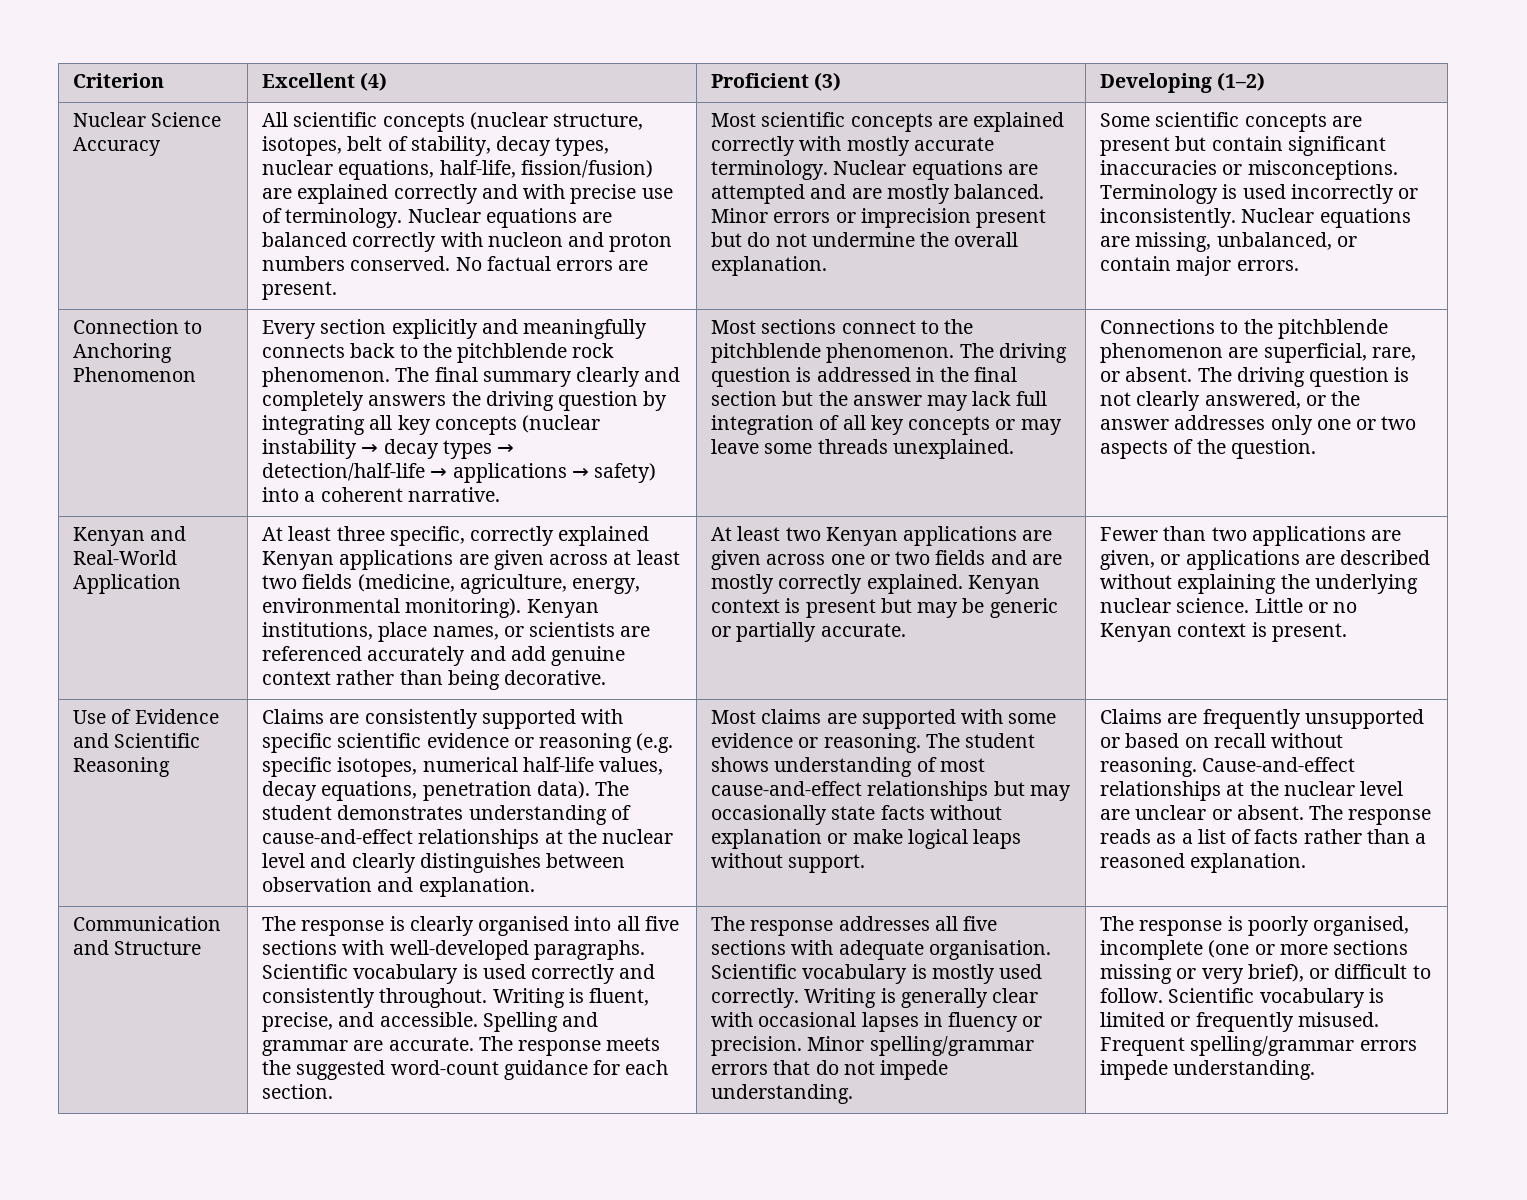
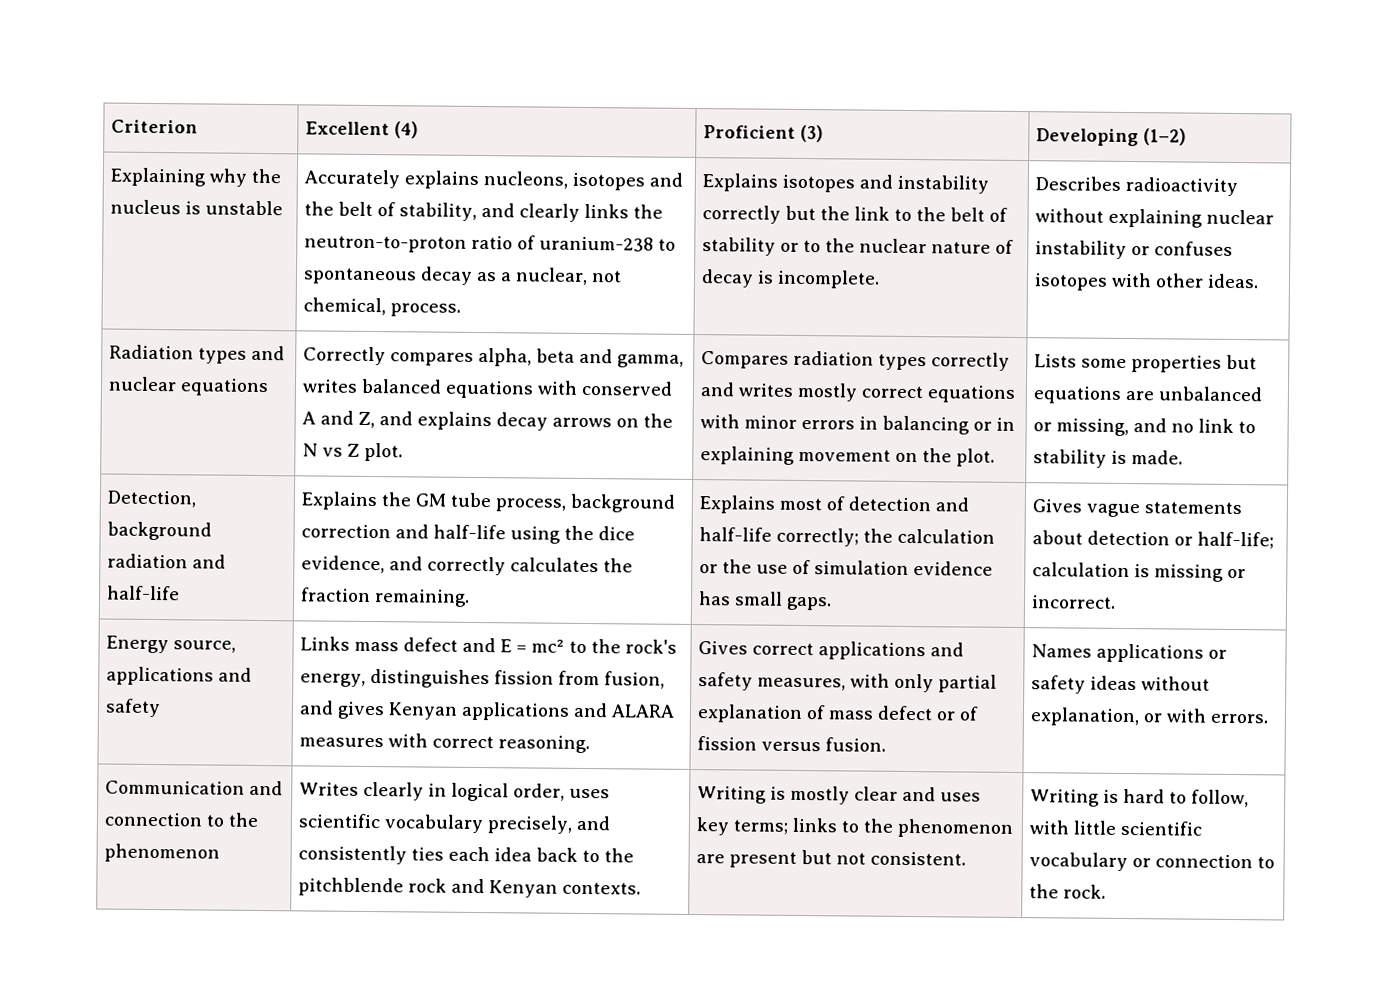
[73,112,222,127] [73,137,162,156] [262,112,644,132] [262,136,610,156] [262,160,653,180] [262,184,673,204] [262,208,613,228] [262,232,673,252] [262,256,649,271] [262,281,338,300] [711,112,1065,132] [711,136,994,156] [711,160,1038,180] [711,184,1045,204] [711,208,1047,228] [711,232,1019,247] [711,256,828,276] [1100,112,1362,132] [1100,136,1386,156] [1100,160,1398,180] [1100,184,1419,204] [1100,208,1411,228] [1100,232,1357,252] [1100,256,1299,276] [73,319,203,334] [73,343,173,363] [73,367,197,382] [262,319,648,339] [262,344,346,358] Nuclear Science Accuracy | All scientific concepts (nuclear structure, isotopes, belt of stability, decay types, nuclear equations, half-life, fission/fusion) are explained correctly and with precise use of terminology. Nuclear equations are balanced correctly with nucleon and proton numbers conserved. No factual errors are present. | Most scientific concepts are explained correctly with mostly accurate terminology. Nuclear equations are attempted and are mostly balanced. Minor errors or imprecision present but do not undermine the overall explanation. | Some scientific concepts are present but contain significant inaccuracies or misconceptions. Terminology is used incorrectly or inconsistently. Nuclear equations are missing, unbalanced, or contain major errors. // Connection to Anchoring Phenomenon | Every section explicitly and meaningfully connects -> [110,167,282,187] [110,199,284,216] [304,169,684,191] [304,201,664,222] [304,235,677,253] [303,266,623,286] [303,297,462,317] [702,173,990,194] [702,205,1009,224] [702,237,1015,256] [701,269,881,289] [1035,176,1239,197] [1035,208,1275,228] [1035,240,1234,259] [1034,272,1260,291] [109,344,286,364] [108,376,270,397] [303,346,685,368] [302,378,674,399] [302,410,674,431] [302,442,404,462] [701,350,1011,371] [700,382,1017,403] [700,414,1016,435] [700,446,996,467] [1034,354,1258,373] [1033,386,1264,404] [1033,418,1257,437] [1033,449,1184,468] [107,490,197,508] [107,521,213,541] [107,553,227,569] [106,585,181,601] [301,491,676,513] [301,524,636,544] [301,555,634,576] [300,587,471,607] [699,495,970,514] [699,527,996,547] [699,559,994,576] [698,591,833,611] [1032,499,1243,518] [1032,530,1275,550] [1032,562,1247,582] [1031,595,1117,609] [106,635,237,654] [106,666,253,686] [105,698,162,718] [300,636,678,654] [300,669,666,689] [299,700,676,721] [299,733,591,754] [698,641,965,661] [698,672,998,693] [697,704,980,724] [697,736,887,752] [1031,643,1228,663] [1031,675,1211,694] [1030,707,1269,727] [105,780,284,796] [104,812,260,827] [104,843,221,863] [299,781,611,802] [298,813,612,834] [298,845,533,865] Explaining why the nucleus is unstable | Accurately explains nucleons, isotopes and the belt of stability, and clearly links the neutron-to-proton ratio of uranium-238 to spontaneous decay as a nuclear, not chemical, process. | Explains isotopes and instability correctly but the link to the belt of stability or to the nuclear nature of decay is incomplete. | Describes radioactivity without explaining nuclear instability or confuses isotopes with other ideas. // Radiation types and nuclear equations | Correctly compares alpha, beta and gamma, writes balanced equations with conserved A and Z, and explains decay arrows on the N vs Z plot. | Compares radiation types correctly and writes mostly correct equations with minor errors in balancing or in explaining movement on the plot. | Lists some properties but equations are unbalanced or missing, and no link to stability is made. // Detection, background radiation and half-life | Explains the GM tube process, background correction and half-life using the dice evidence, and correctly calculates the fraction remaining. | Explains most of detection and half-life correctly; the calculation or the use of simulation evidence has small gaps. | Gives vague statements about detection or half-life; calculation is missing or incorrect. // Energy source, applications and safety | Links mass defect and E = mc² to the rock's energy, distinguishes fission from fusion, and gives Kenyan applications and ALARA measures with correct reasoning. | Gives correct applications and safety measures, with only partial explanation of mass defect or of fission versus fusion. | Names applications or safety ideas without explanation, or with errors. // Communication and connection to the phenomenon | Writes clearly in logical order, uses scientific vocabulary precisely, and consistently ties each idea
[262,367,681,387] [262,391,668,411] [262,415,601,435] [262,439,515,459] [262,463,657,483] [262,487,500,502] [711,319,974,334] [711,343,1067,363] [711,367,1018,387] [711,391,1047,411] [711,415,1062,435] [711,439,1014,459] [1100,319,1388,339] [1100,343,1416,363] [1100,367,1410,387] [1100,391,1361,411] [1100,415,1417,435] [1100,439,1316,459] [73,526,187,546] [73,550,178,565] [73,574,182,594] [262,526,650,546] [262,550,680,570] [262,574,641,594] [262,598,599,618] [262,622,651,642] [262,646,626,666] [262,670,607,690] [711,526,1053,546] [711,550,1062,570] [711,574,1040,594] [711,598,1058,618] [711,622,906,642] [1100,526,1402,546] [1100,550,1431,570] [1100,574,1418,594] [1100,598,1358,613] [1100,622,1347,642] [73,709,219,724] [73,733,201,748] [73,757,171,777] [262,709,624,729] [262,733,674,753] [262,757,664,777] [262,781,630,801] [262,805,631,825] [262,829,674,849] [262,853,626,873] [262,877,535,897] [711,709,1057,729] [711,733,1036,753] [711,757,985,777] [711,781,1071,801] [711,805,1002,825] [711,829,1022,849] [711,853,866,873] [1100,709,1424,729] [1100,733,1344,748] [1100,757,1356,777] [1100,781,1404,801] [1100,805,1432,825] [1100,829,1427,844] [1100,853,1307,873] [73,916,222,931] [73,940,202,955] [262,916,679,936] [262,940,645,960] [262,964,656,984] [262,988,650,1008] [262,1012,599,1032] [262,1036,661,1056] [262,1060,669,1080] [262,1084,334,1099] [711,916,998,936] [711,940,1051,960] [711,964,1043,984] [711,988,1039,1008] [711,1012,1043,1032] [711,1036,1034,1056] [711,1060,949,1080] [711,1084,854,1104] [1100,916,1410,936] [1100,940,1409,960] [1100,964,1431,984] [1100,988,1384,1008] [1100,1012,1379,1032] [1100,1036,1417,1056] [1100,1060,1316,1080] phenomenon. The final summary clearly and completely answers the driving question by integrating all key concepts (nuclear instability → decay types → detection/half-life → applications → safety) into a coherent narrative. | Most sections connect to the pitchblende phenomenon. The driving question is addressed in the final section but the answer may lack full integration of all key concepts or may leave some threads unexplained. | Connections to the pitchblende phenomenon are superficial, rare, or absent. The driving question is not clearly answered, or the answer addresses only one or two aspects of the question. // Kenyan and Real-World Application | At least three specific, correctly explained Kenyan applications are given across at least two fields (medicine, agriculture, energy, environmental monitoring). Kenyan institutions, place names, or scientists are referenced accurately and add genuine context rather than being decorative. | At least two Kenyan applications are given across one or two fields and are mostly correctly explained. Kenyan context is present but may be generic or partially accurate. | Fewer than two applications are given, or applications are described without explaining the underlying nuclear science. Little or no Kenyan context is present. // Use of Evidence and Scientific Reasoning | Claims are consistently supported with specific scientific evidence or reasoning (e.g. specific isotopes, numerical half-life values, decay equations, penetration data). The student demonstrates understanding of cause-and-effect relationships at the nuclear level and clearly distinguishes between observation and explanation. | Most claims are supported with some evidence or reasoning. The student shows understanding of most cause-and-effect relationships but may occasionally state facts without explanation or make logical leaps without support. | Claims are frequently unsupported or based on recall without reasoning. Cause-and-effect relationships at the nuclear level are unclear or absent. The response reads as a list of facts rather than a reasoned explanation. // Communication and Structure | The response is clearly organised into all five sections with well-developed paragraphs. Scientific vocabulary is used correctly and consistently throughout. Writing is fluent, precise, and accessible. Spelling and grammar are accurate. The response meets the suggested word-count guidance for each section. | The response addresses all five sections with adequate organisation. Scientific vocabulary is mostly used correctly. Writing is generally clear with occasional lapses in fluency or precision. Minor spelling/grammar errors that do not impede understanding. | The response is poorly organised, incomplete (one or more sections missing or very brief), or difficult to follow. Scientific vocabulary is limited or frequently misused. Frequent spelling/grammar errors impede understanding. -> [451,878,642,898] [697,785,982,805] [696,817,1014,838] [696,850,967,868] [1030,788,1250,808] [1029,820,1203,836] [1029,852,1276,872] [1029,884,1107,899] and Kenyan contexts. | Writing is mostly clear and uses key terms; links to the phenomenon are present but not consistent. | Writing is hard to follow, with little scientific vocabulary or connection to the rock.

